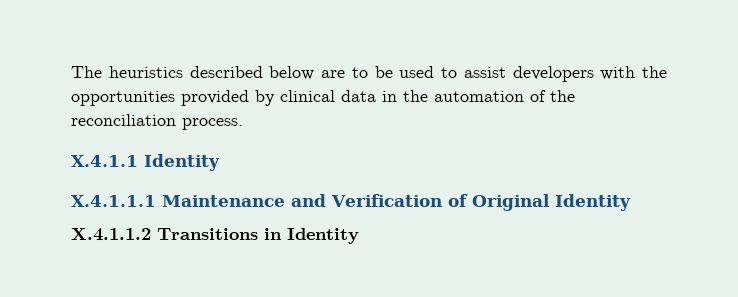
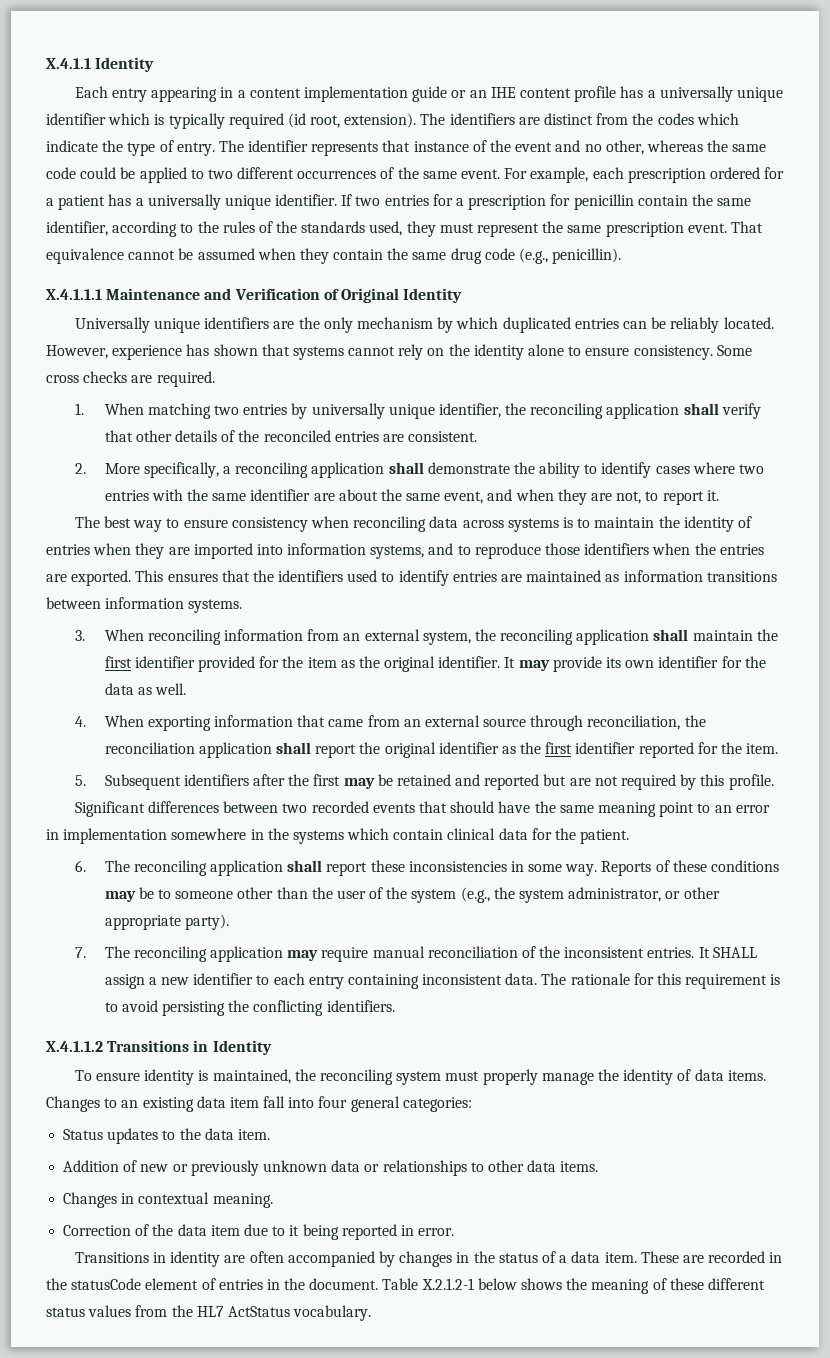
[71,66,667,82] [71,90,575,106] [71,114,243,130] [71,154,220,171] The heuristics described below are to be used to assist developers with the opportunities provided by clinical data in the automation of the reconciliation process. // X.4.1.1 Identity -> [46,57,155,72] [74,86,783,102] [46,113,739,129] [46,140,767,156] [46,167,785,183] [46,194,752,210] [46,221,763,237] [46,248,622,264] X.4.1.1 Identity // Each entry appearing in a content implementation guide or an IHE content profile has a universally unique identifier which is typically required (id root, extension). The identifiers are distinct from the codes which indicate the type of entry. The identifier represents that instance of the event and no other, whereas the same code could be applied to two different occurrences of the same event. For example, each prescription ordered for a patient has a universally unique identifier. If two entries for a prescription for penicillin contain the same identifier, according to the rules of the standards used, they must represent the same prescription event. That equivalence cannot be assumed when they contain the same drug code (e.g., penicillin).
[71,228,359,244] X.4.1.1.2 Transitions in Identity -> [74,317,774,333] [46,344,752,360] [46,371,215,387] [75,403,761,419] [104,430,478,442] [75,462,764,478] [104,489,719,505] [74,516,752,532] [46,543,764,559] [46,570,777,586] [46,597,243,613] [75,629,778,645] [104,656,766,672] [104,683,186,695] [75,715,706,731] [104,742,779,758] [75,774,774,790] [74,801,770,817] [46,828,630,844] [75,860,779,876] [104,887,720,903] [104,914,229,930] [75,946,757,962] [104,973,781,989] [104,1000,395,1016] [46,1040,272,1055] [74,1069,766,1085] [46,1096,472,1112] [63,1128,270,1144] [63,1160,599,1176] [63,1192,273,1208] [63,1224,455,1240] [74,1251,783,1267] [46,1278,765,1294] [46,1305,372,1321] Universally unique identifiers are the only mechanism by which duplicated entries can be reliably located. However, experience has shown that systems cannot rely on the identity alone to ensure consistency. Some cross checks are required. // 1. When matching two entries by universally unique identifier, the reconciling application shall verify that other details of the reconciled entries are consistent. // 2. More specifically, a reconciling application shall demonstrate the ability to identify cases where two entries with the same identifier are about the same event, and when they are not, to report it. // The best way to ensure consistency when reconciling data across systems is to maintain the identity of entries when they are imported into information systems, and to reproduce those identifiers when the entries are exported. This ensures that the identifiers used to identify entries are maintained as information transitions between information systems. // 3. When reconciling information from an external system, the reconciling application shall maintain the first identifier provided for the item as the original identifier. It may provide its own identifier for the data as well. // 4. When exporting information that came from an external source through reconciliation, the reconciliation application shall report the original identifier as the first identifier reported for the item. // 5. Subsequent identifiers after the first may be retained and reported but are not required by this profile. // Significant differences between two recorded events that should have the same meaning point to an error in implementation somewhere in the systems which contain clinical data for the patient. // 6. The reconciling application shall report these inconsistencies in some way. Reports of these conditions may be to someone other than the user of the system (e.g., the system administrator, or other appropriate party). // 7. The reconciling application may require manual reconciliation of the inconsistent entries. It SHALL assign a new identifier to each entry containing inconsistent data. The rationale for this requirement is to avoid persisting the conflicting identifiers. // X.4.1.1.2 Transitions in Identity // To ensure identity is maintained, the reconciling system must properly manage the identity of data items. Changes to an existing data item fall into four general categories: // Status updates to the data item. // Addition of new or previously unknown data or relationships to other data items. // Changes in contextual meaning. // Correction of the data item due to it being reported in error. // Transitions in identity are often accompanied by changes in the status of a data item. These are recorded in the statusCode element of entries in the document. Table X.2.1.2-1 below shows the meaning of these different status values from the HL7 ActStatus vocabulary.

